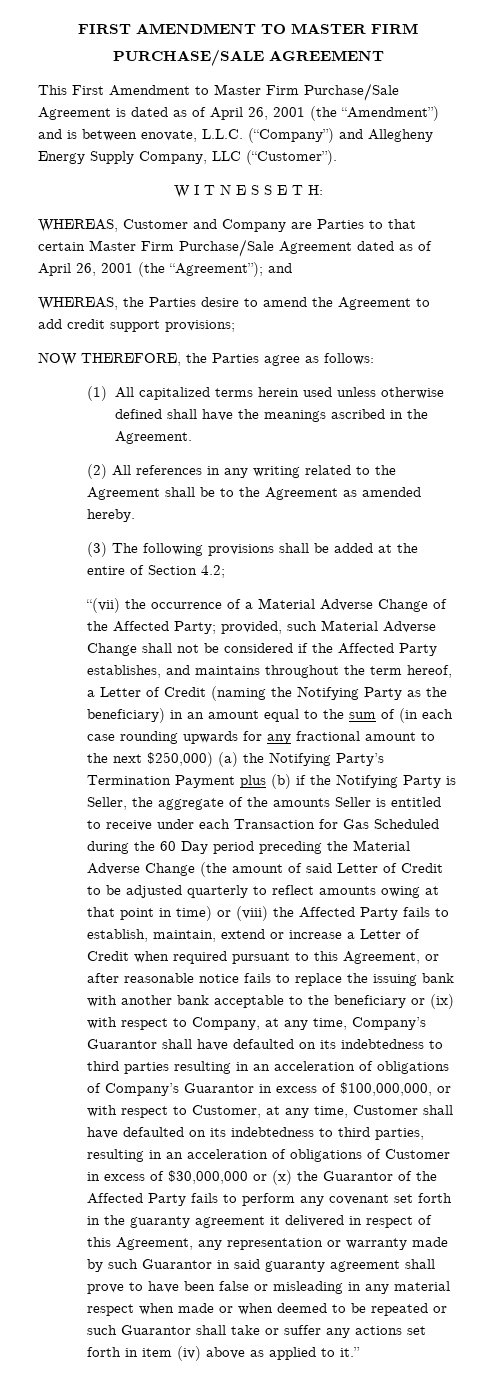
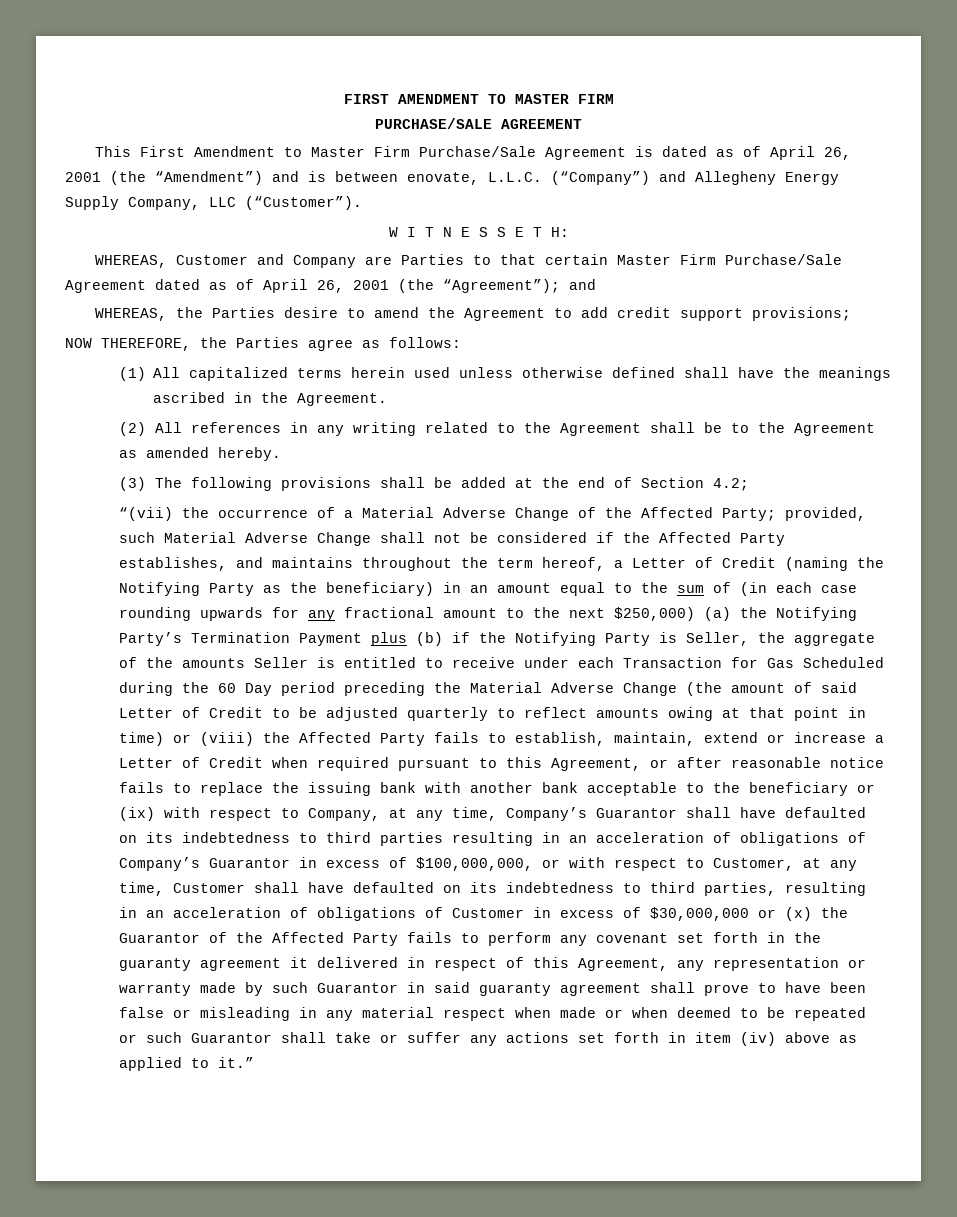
[87,566,126,575] entire -> [577,477,605,488] end

